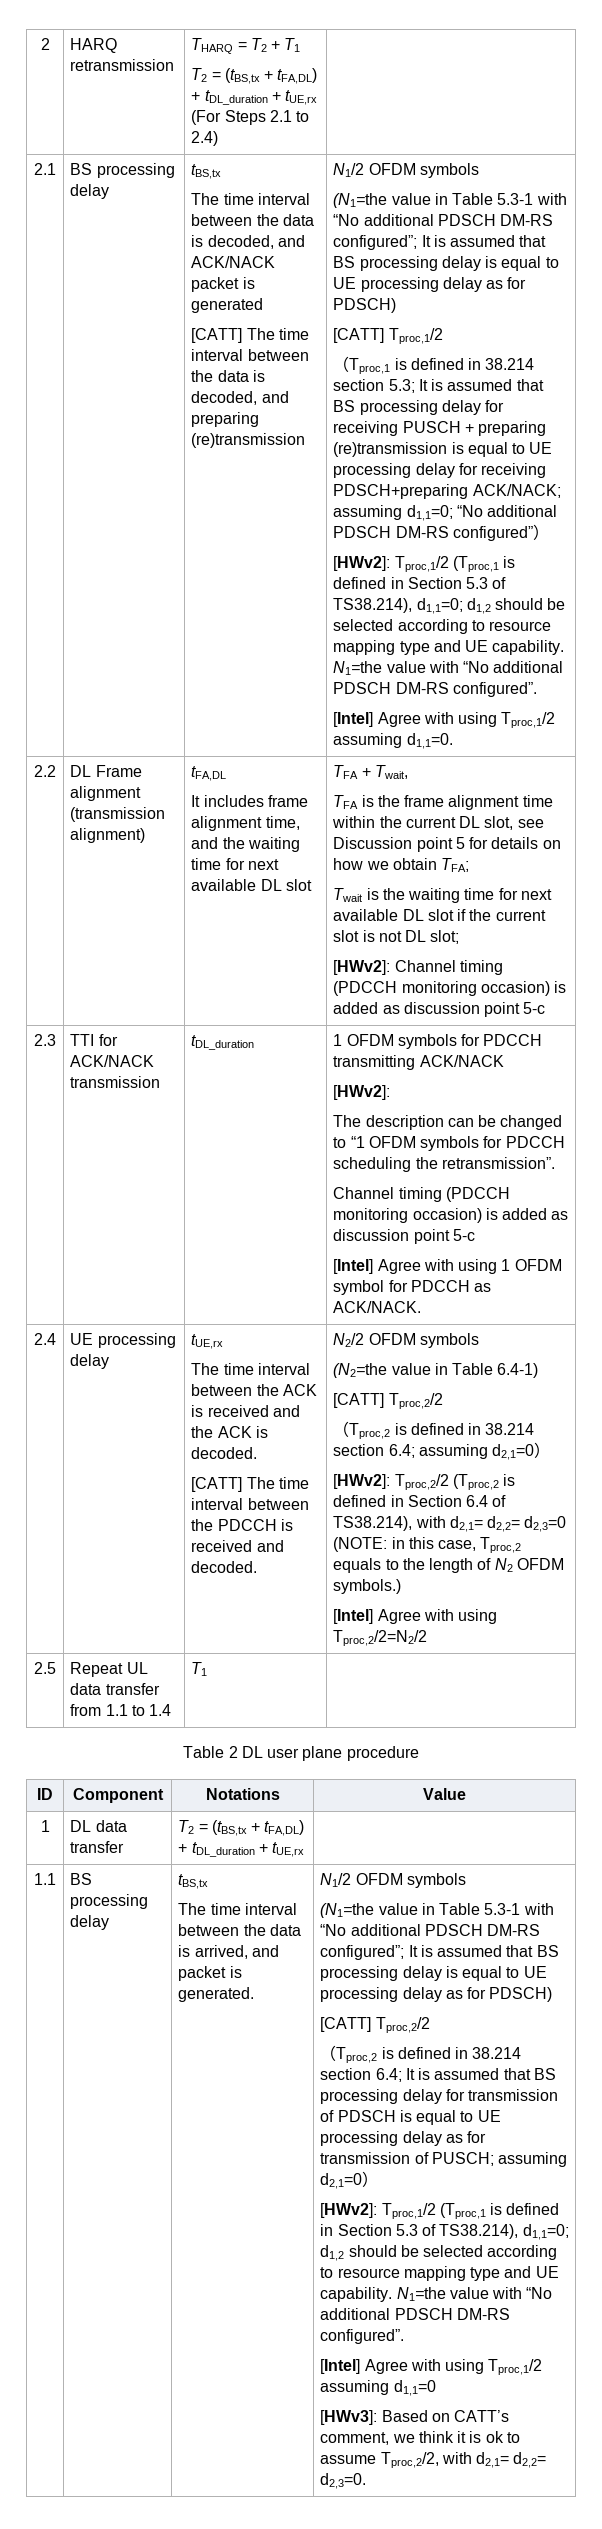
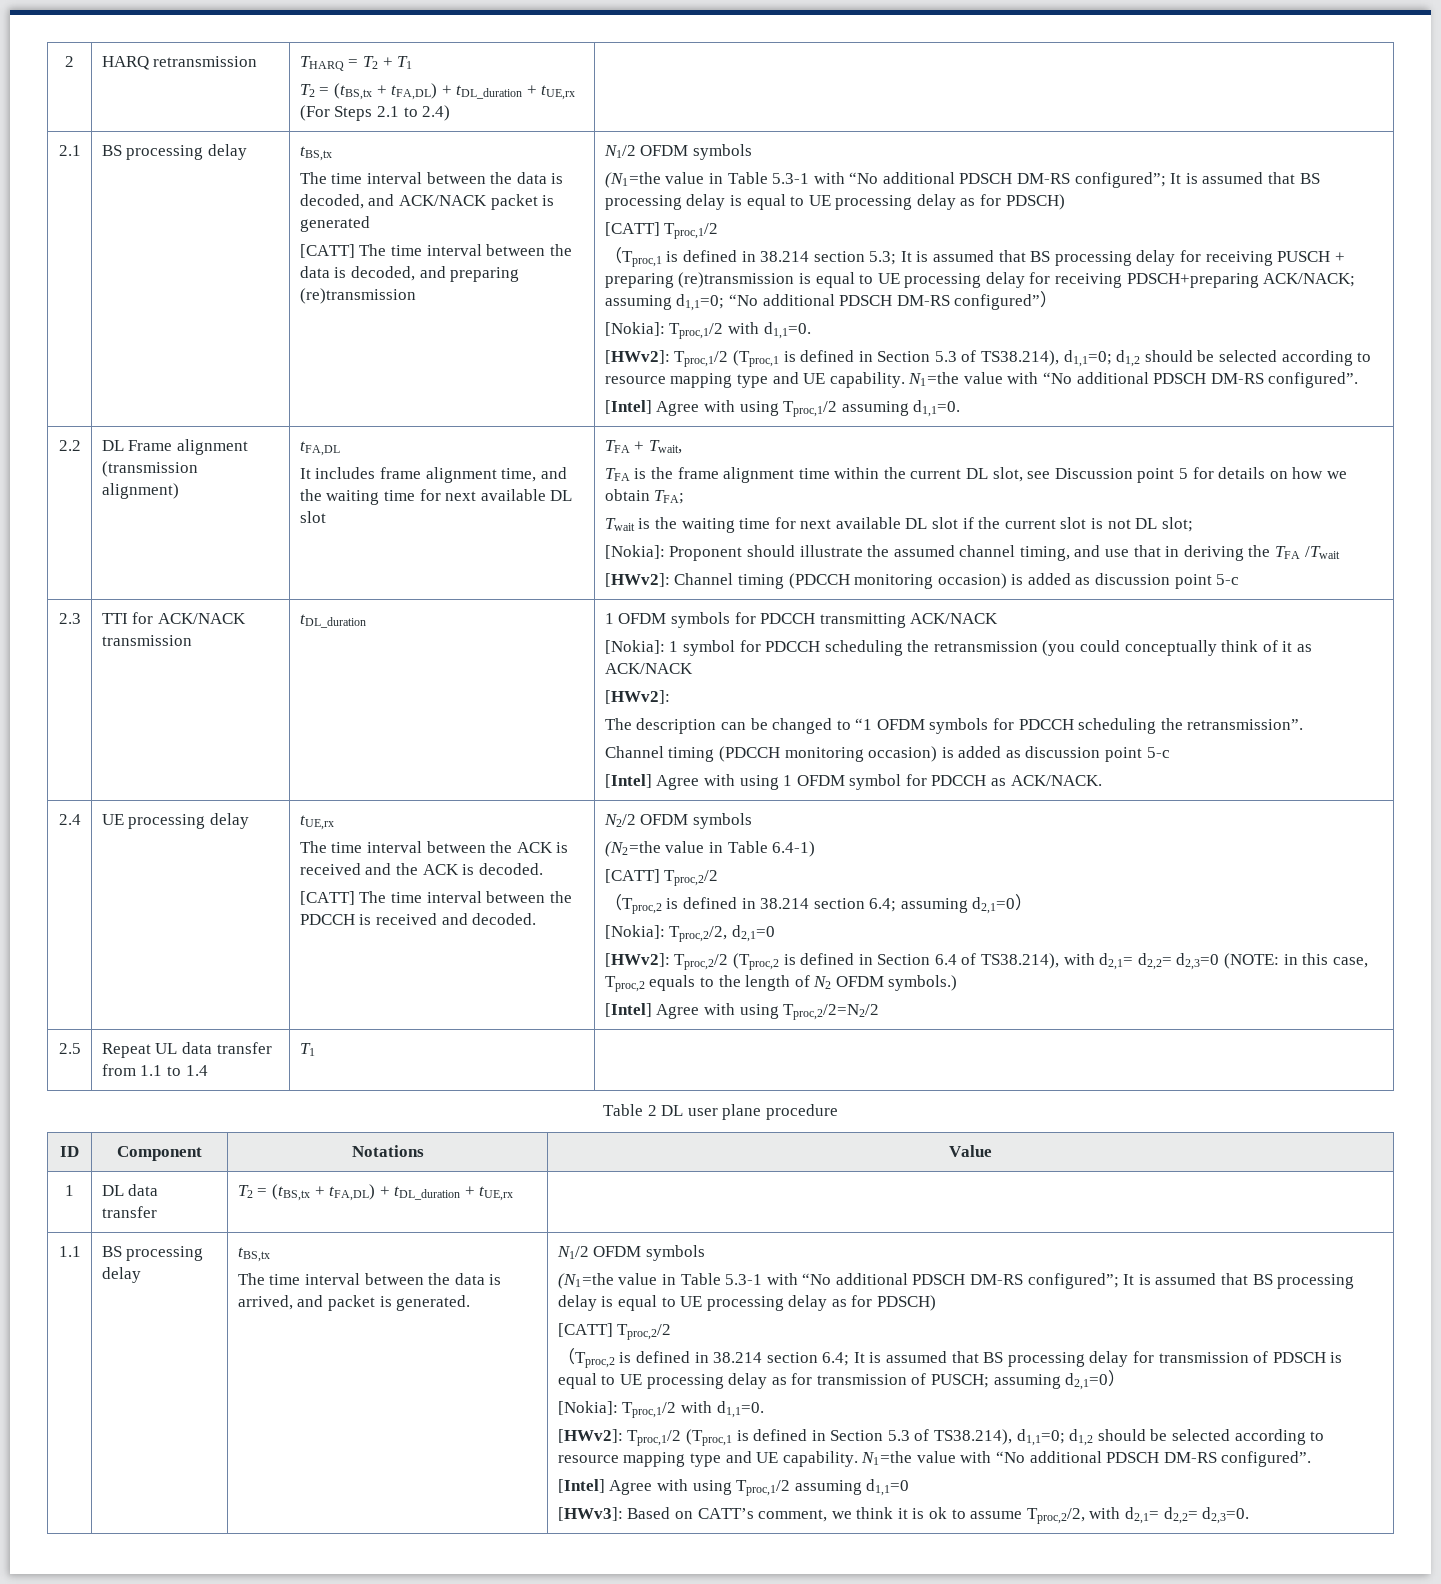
(549, 532) none -> [604,322,811,339] // [Nokia]: Tproc,1/2 with d1,1=0.
(460, 937) none -> [604,545,1340,561] // [Nokia]: Proponent should illustrate the assumed channel timing, and use that in deriving the TFA /Twait
(504, 1061) none -> [604,640,1313,656] [604,663,693,674] // [Nokia]: 1 symbol for PDCCH scheduling the retransmission (you could conceptually think of it as ACK/NACK
(551, 1450) none -> [604,925,775,942] // [Nokia]: Tproc,2/2, d2,1=0
(379, 2179) none -> [557,1401,764,1418] // [Nokia]: Tproc,1/2 with d1,1=0.

